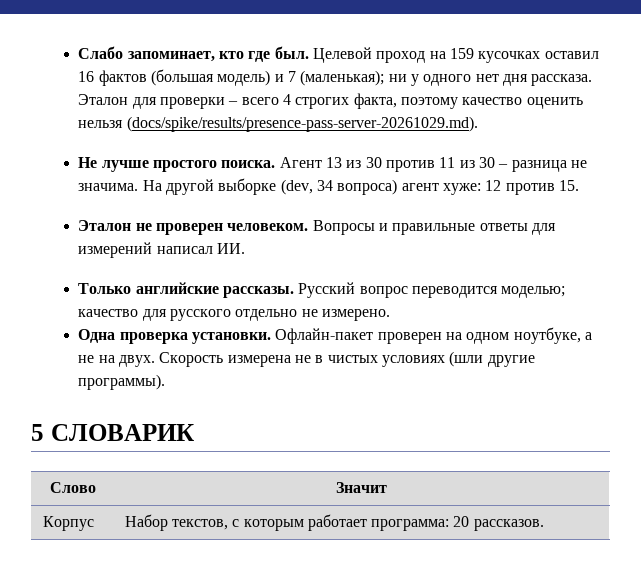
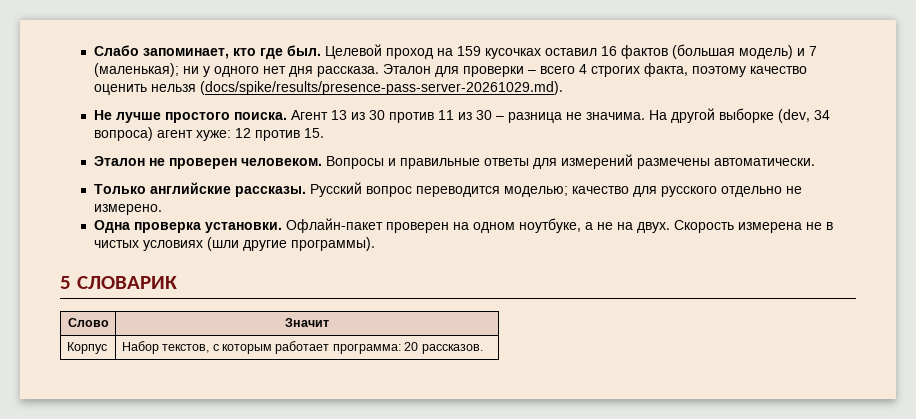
[156,243,246,254] написал ИИ. -> [636,158,815,169] размечены автоматически.

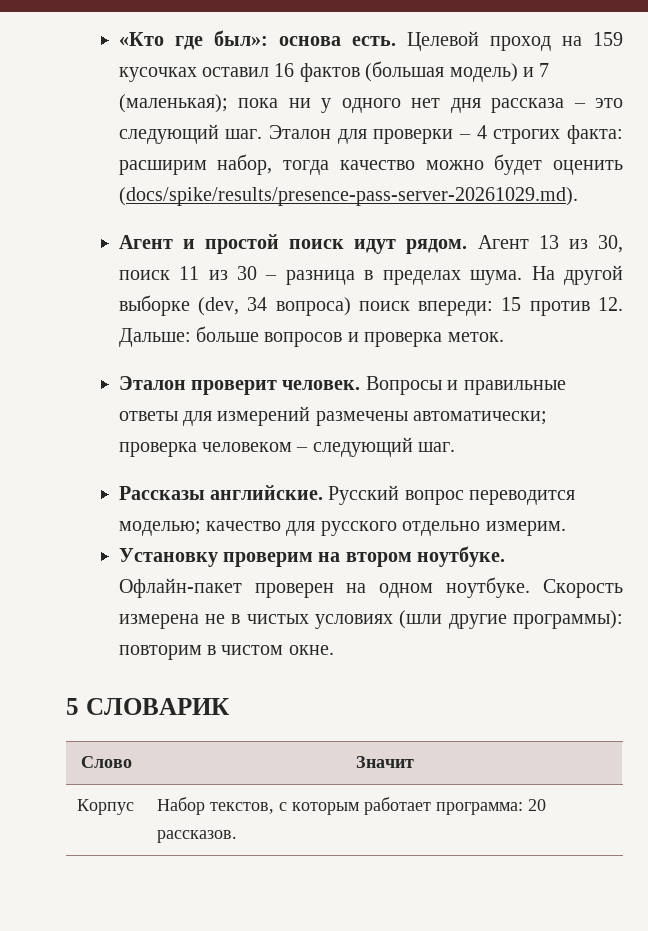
[93,45,321,59] Слабо запоминает, кто где был. -> [118,30,396,50] «Кто где был»: основа есть.
(179, 70) none -> [238,98,279,108] пока
[316,66,379,77] рассказа. -> [491,98,623,113] [118,124,263,144] рассказа – это следующий шаг.
[539,66,575,74] всего -> (472, 136) none
[643,63,807,77] [93,81,563,95] [93,110,287,123] факта, поэтому качество оценить нельзя (docs/spike/results/presence-pass-server-20261029.md). // Не лучше простого поиска. -> [567,125,624,144] [118,154,623,175] [118,187,578,206] [118,234,468,254] факта: расширим набор, тогда качество можно будет оценить (docs/spike/results/presence-pass-server-20261029.md). // Агент и простой поиск идут рядом.
[368,110,434,123] 30 против -> [598,235,623,253] [118,270,170,280] 30, поиск
[565,112,645,120] не значима. -> [364,270,523,285] в пределах шума.
[156,128,324,141] [93,156,322,169] агент хуже: 12 против 15. // Эталон не проверен человеком. -> [358,297,623,316] [118,326,504,347] [118,376,361,395] поиск впереди: 15 против 12. Дальше: больше вопросов и проверка меток. // Эталон проверит человек.
[713,158,815,166] [93,182,306,197] автоматически. // Только английские рассказы. -> [413,411,548,425] [118,437,456,457] [118,485,324,500] автоматически; проверка человеком – следующий шаг. // Рассказы английские.
[785,186,802,194] [93,204,162,215] [93,218,670,233] не измерено. // Одна проверка установки. Офлайн-пакет проверен на одном ноутбуке, а не на двух. -> [485,521,566,536] [118,546,506,567] [118,577,531,598] измерим. // Установку проверим на втором ноутбуке. Офлайн-пакет проверен на одном ноутбуке.
[290,237,375,251] программы). -> [512,610,623,629] [118,645,334,660] программы): повторим в чистом окне.

